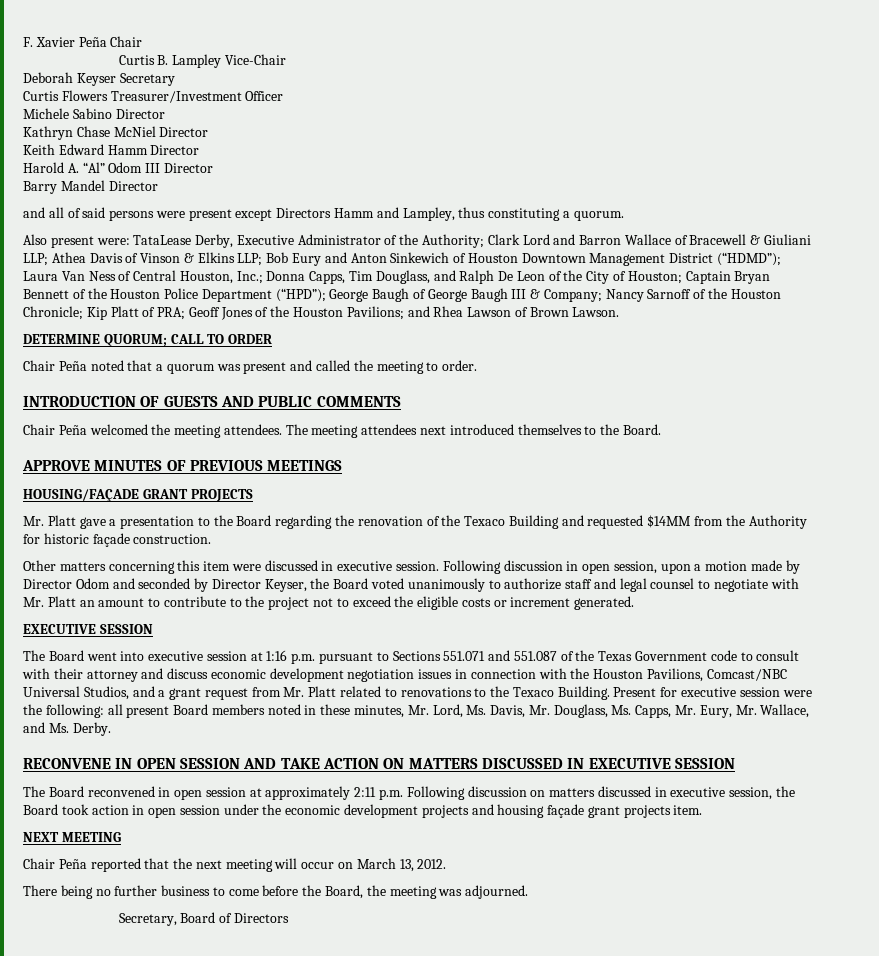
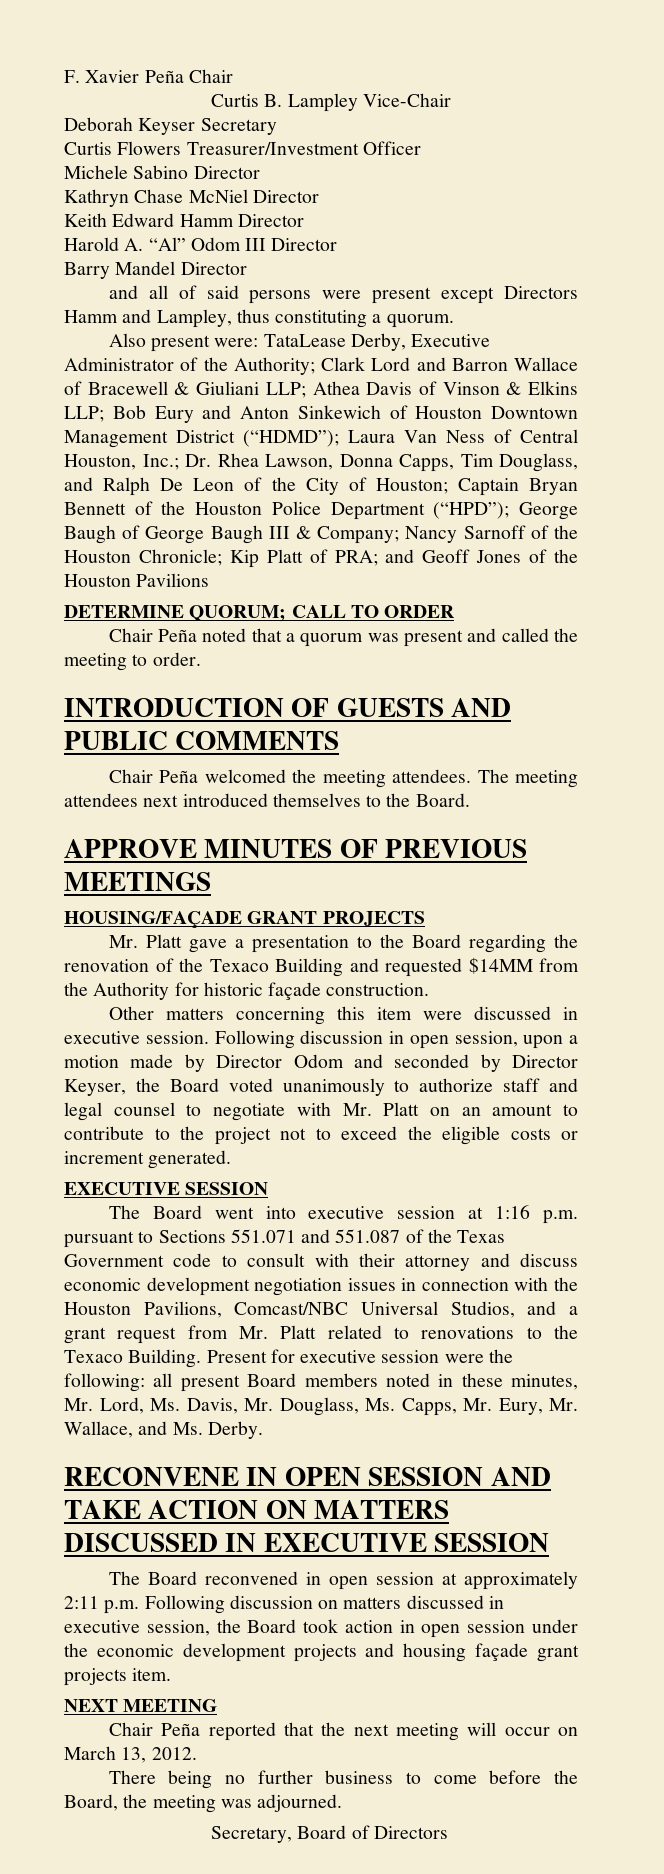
(263, 277) none -> [185,453,333,470] Dr. Rhea Lawson,
(186, 313) none -> [385,549,415,563] and
[346,306,620,320] Pavilions; and Rhea Lawson of Brown Lawson. -> [136,573,210,587] Pavilions
(76, 601) none -> [429,1107,450,1116] on

